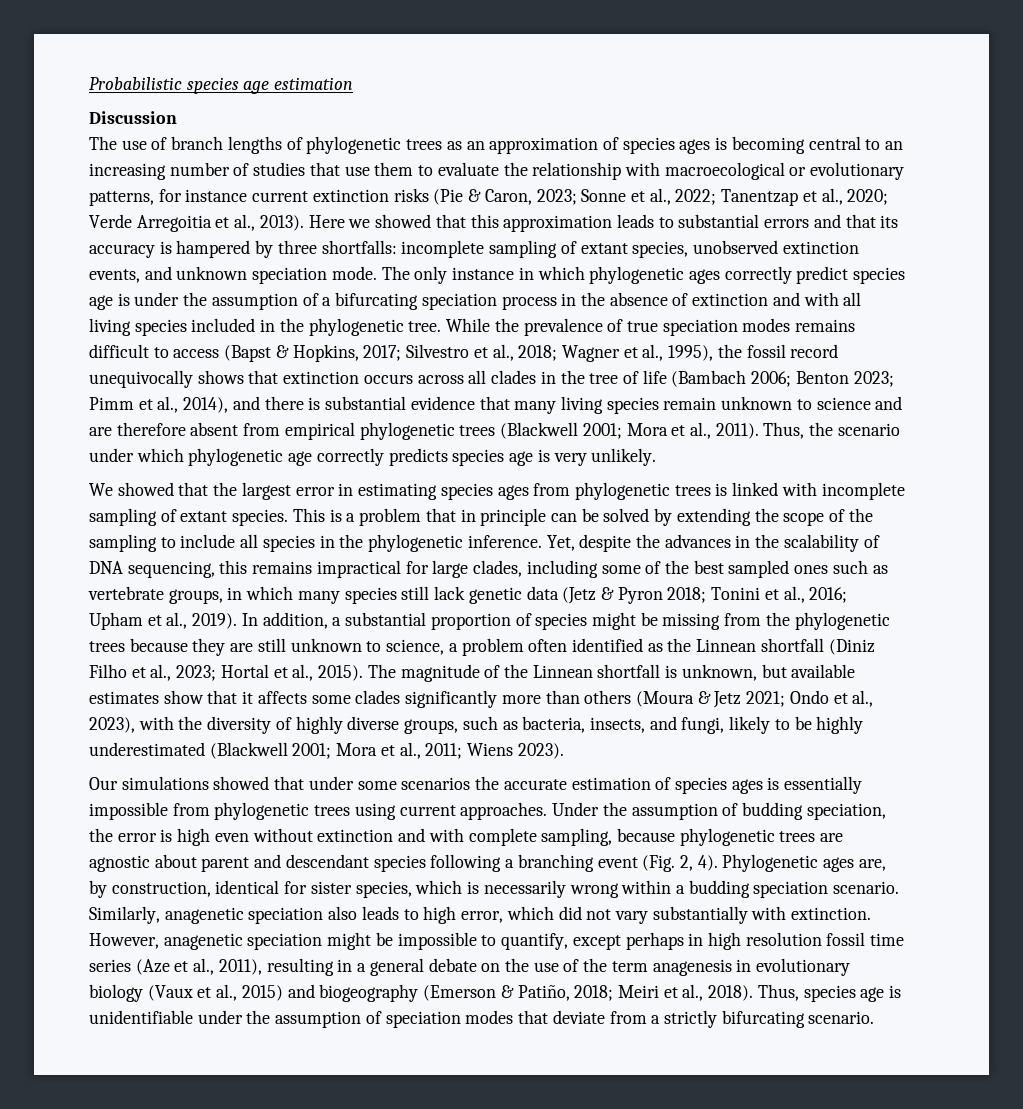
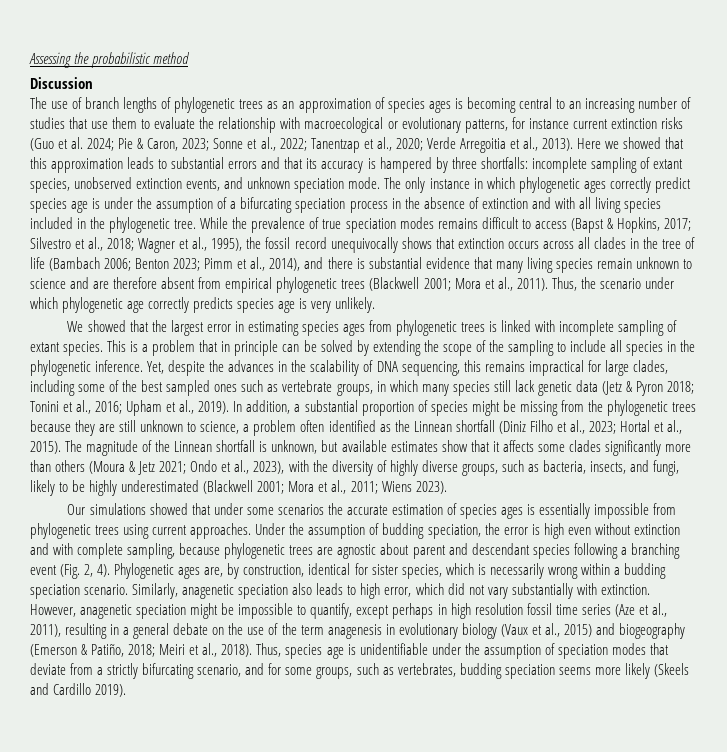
[89,77,354,94] Probabilistic species age estimation -> [29,52,191,68] Assessing the probabilistic method
[433,189,464,205] (Pie -> [30,137,134,151] (Guo et al. 2024; Pie
[808,1011,875,1024] scenario. -> [197,663,689,679] [30,683,127,697] scenario, and for some groups, such as vertebrates, budding speciation seems more likely (Skeels and Cardillo 2019).

